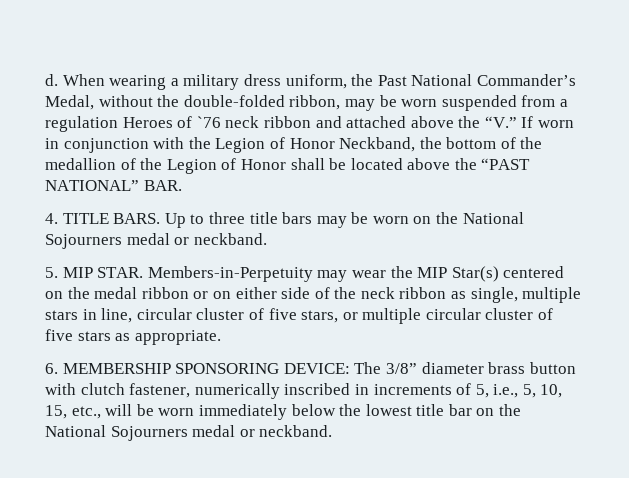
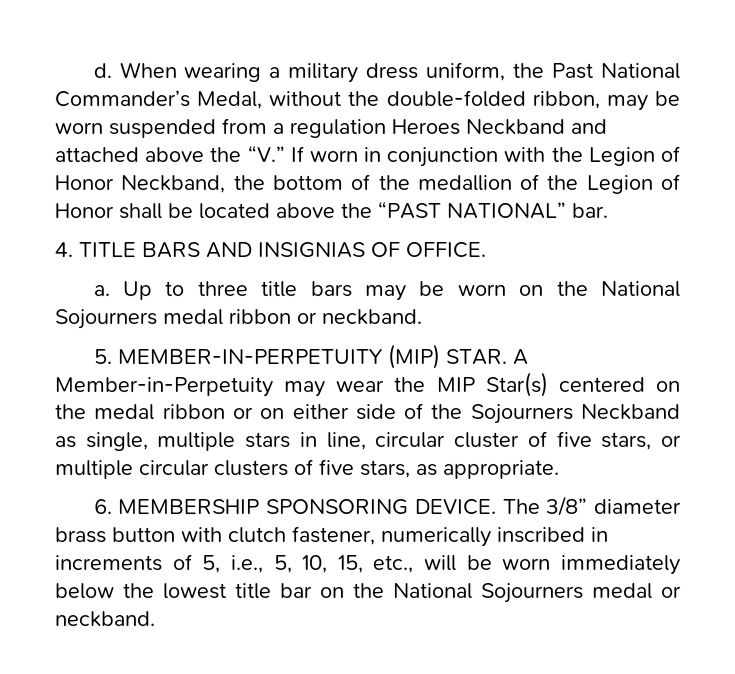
[177,116,311,128] of `76 neck ribbon -> [465,118,565,135] Neckband
[143,180,182,191] BAR. -> [571,202,608,218] bar.
[113,213,161,224] BARS. -> [141,241,486,259] [92,285,110,297] BARS AND INSIGNIAS OF OFFICE. // a.
(170, 239) none -> [228,309,291,325] ribbon
[62,266,313,282] MIP STAR. Members-in-Perpetuity -> [117,343,529,369] [55,377,274,398] MEMBER-IN-PERPETUITY (MIP) STAR. A Member-in-Perpetuity
[360,287,447,299] neck ribbon -> [470,403,681,424] Sojourners Neckband
[485,308,554,320] [45,329,111,341] cluster of five stars -> [214,459,411,479] clusters of five stars,
[283,363,350,374] DEVICE: -> [414,498,497,515] DEVICE.

